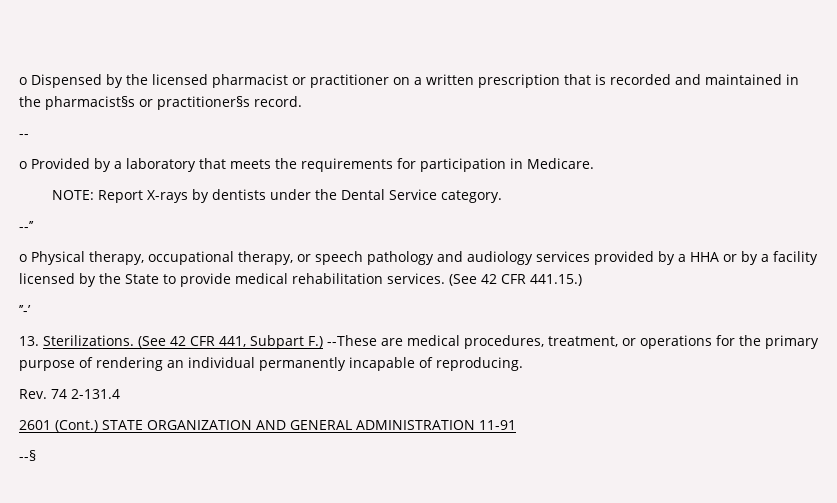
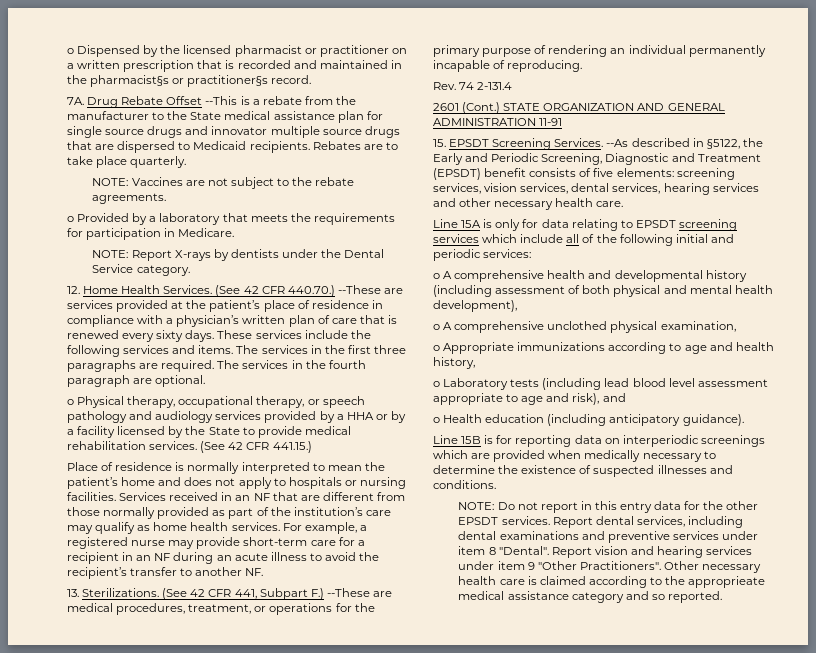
[19,134,29,138] -- -> [67,96,356,108] [67,111,383,123] [67,126,400,138] [67,141,398,153] [67,156,187,168] [92,177,355,189] [92,193,167,204] 7A. Drug Rebate Offset --This is a rebate from the manufacturer to the State medical assistance plan for single source drugs and innovator multiple source drugs that are dispersed to Medicaid recipients. Rebates are to take place quarterly. // NOTE: Vaccines are not subject to the rebate agreements.
[19,221,34,231] --’’ -> [67,285,403,297] [67,300,383,312] [67,315,397,327] [67,330,371,342] [67,345,406,357] [67,360,366,372] [67,375,206,387] 12. Home Health Services. (See 42 CFR 440.70.) --These are services provided at the patient’s place of residence in compliance with a physician’s written plan of care that is renewed every sixty days. These services include the following services and items. The services in the first three paragraphs are required. The services in the fourth paragraph are optional.
[19,305,31,315] ’’-’ -> [67,462,385,474] [67,477,406,489] [67,492,405,501] [67,507,391,519] [67,522,367,534] [67,537,365,549] [67,552,380,564] [67,567,264,579] Place of residence is normally interpreted to mean the patient’s home and does not apply to hospitals or nursing facilities. Services received in an NF that are different from those normally provided as part of the institution’s care may qualify as home health services. For example, a registered nurse may provide short-term care for a recipient in an NF during an acute illness to avoid the recipient’s transfer to another NF.
[19,450,36,461] --§ -> [433,138,763,150] [433,153,761,165] [433,168,735,180] [433,183,759,195] [433,198,624,210] [433,219,737,231] [433,234,734,246] [433,249,532,261] [433,270,747,282] [433,285,773,297] [433,300,517,312] [433,321,736,333] [433,342,774,354] [433,357,475,369] [433,378,768,390] [433,393,626,405] [433,414,744,426] [433,435,765,447] [433,450,716,462] [433,465,733,477] [433,480,496,489] [458,501,759,513] [458,516,743,528] [458,531,758,543] [458,546,753,558] [458,561,762,573] [458,576,766,588] [458,591,722,603] 15. EPSDT Screening Services. --As described in §5122, the Early and Periodic Screening, Diagnostic and Treatment (EPSDT) benefit consists of five elements: screening services, vision services, dental services, hearing services and other necessary health care. // Line 15A is only for data relating to EPSDT screening services which include all of the following initial and periodic services: // o A comprehensive health and developmental history (including assessment of both physical and mental health development), // o A comprehensive unclothed physical examination, // o Appropriate immunizations according to age and health history, // o Laboratory tests (including lead blood level assessment appropriate to age and risk), and // o Health education (including anticipatory guidance). // Line 15B is for reporting data on interperiodic screenings which are provided when medically necessary to determine the existence of suspected illnesses and conditions. // NOTE: Do not report in this entry data for the other EPSDT services. Report dental services, including dental examinations and preventive services under item 8 "Dental". Report vision and hearing services under item 9 "Other Practitioners". Other necessary health care is claimed according to the approprieate medical assistance category and so reported.

